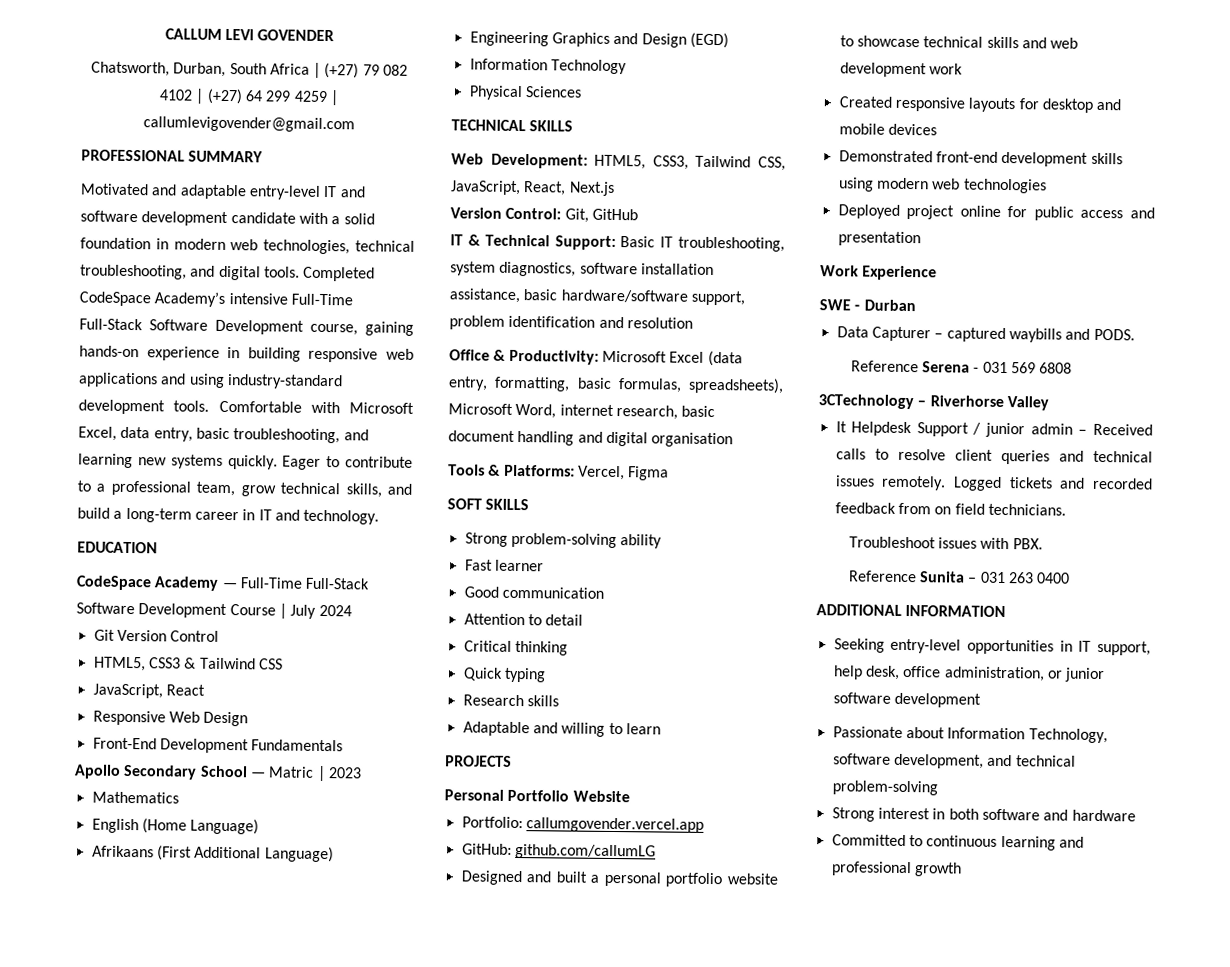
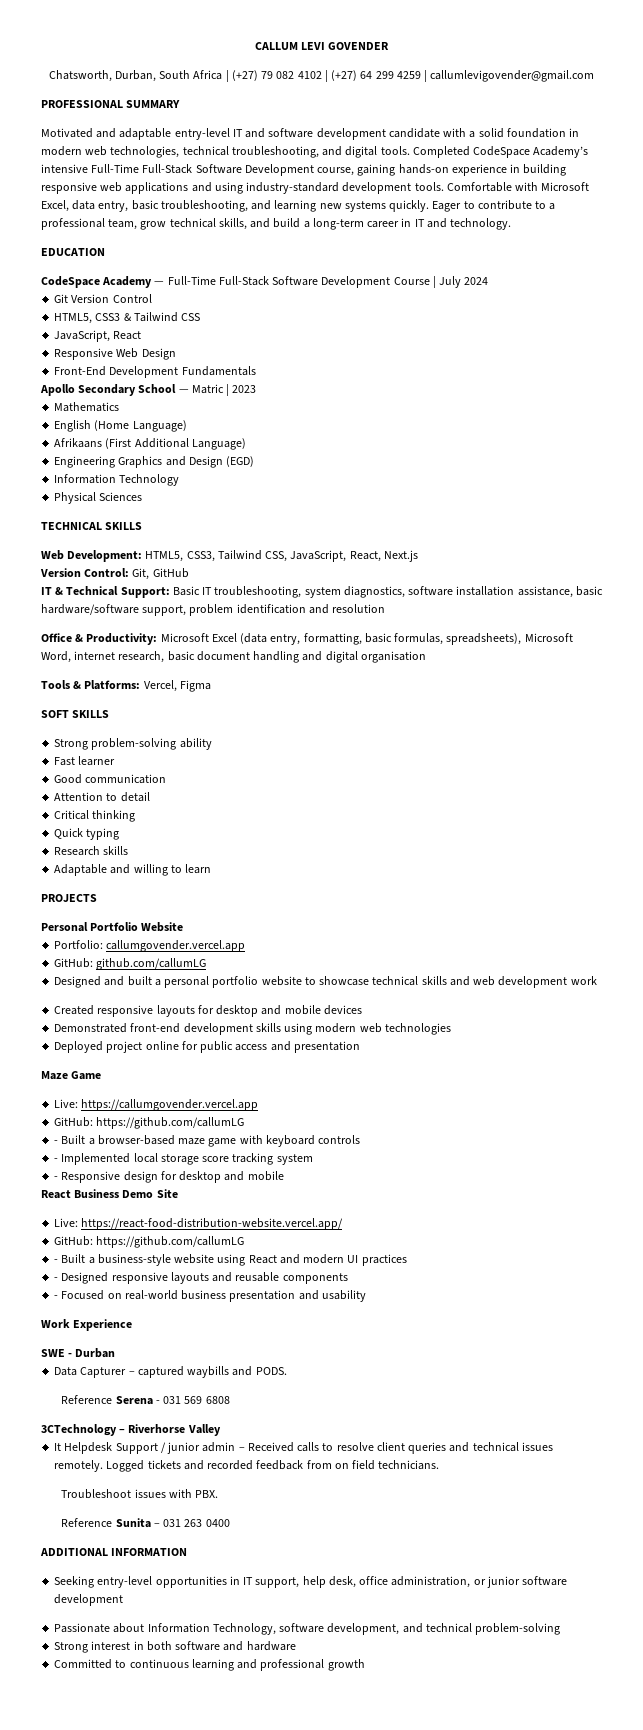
(921, 239) none -> [41,1071,102,1080] [54,1099,259,1111] [54,1117,245,1129] [54,1135,361,1147] [54,1153,313,1165] [54,1171,284,1183] [41,1189,178,1199] [54,1218,344,1230] [54,1236,245,1248] [54,1254,407,1266] [54,1272,348,1284] [54,1290,366,1302] // Maze Game // Live: https://callumgovender.vercel.app // GitHub: https://github.com/callumLG // - Built a browser-based maze game with keyboard controls // - Implemented local storage score tracking system // - Responsive design for desktop and mobile // React Business Demo Site // Live: https://react-food-distribution-website.vercel.app/ // GitHub: https://github.com/callumLG // - Built a business-style website using React and modern UI practices // - Designed responsive layouts and reusable components // - Focused on real-world business presentation and usability

